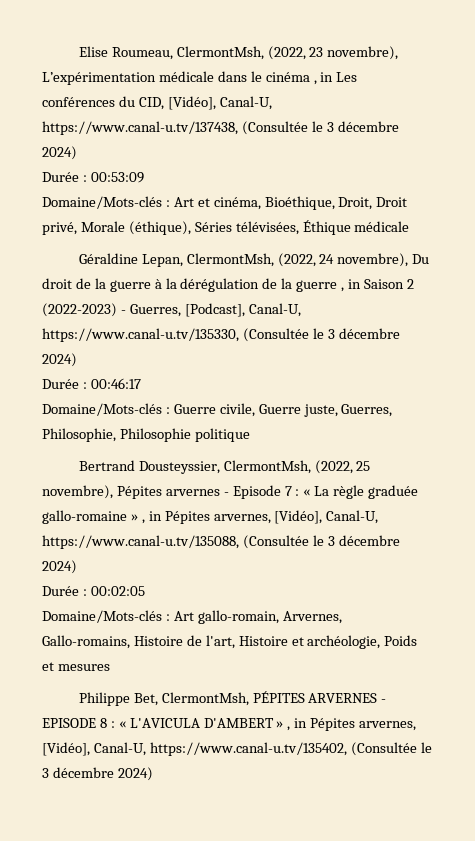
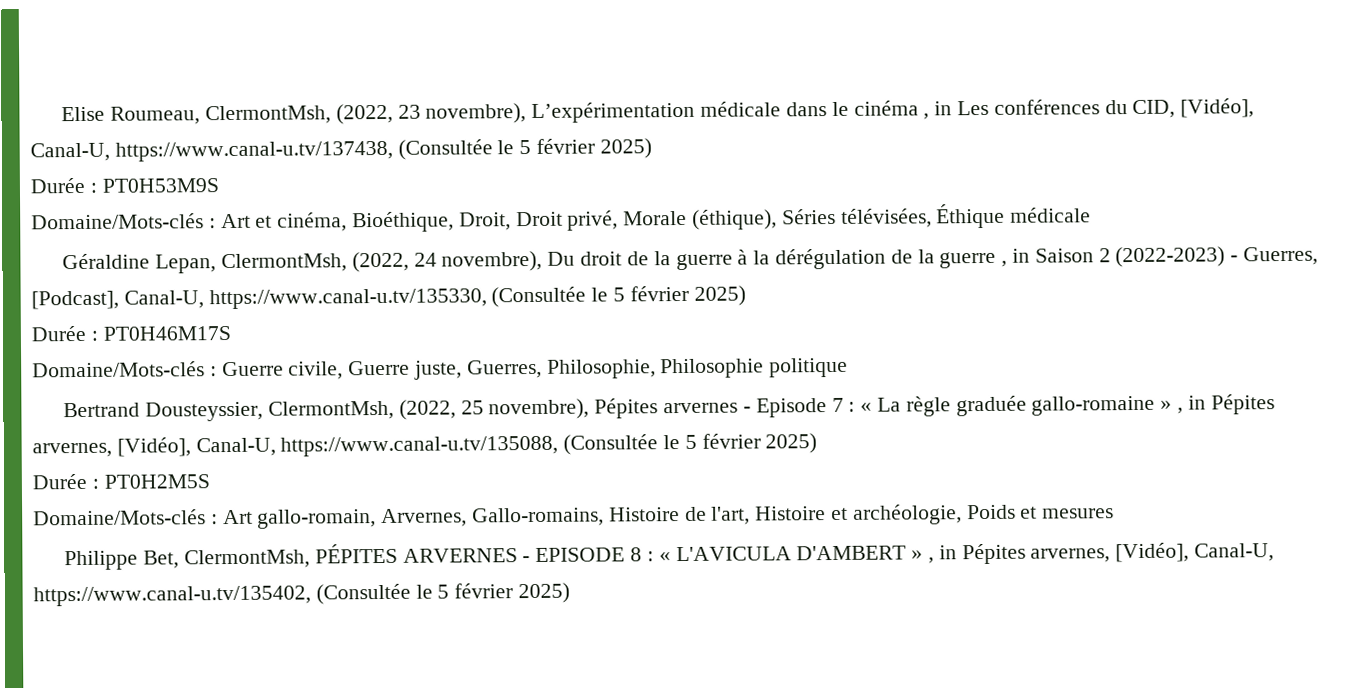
[326,121,399,132] [42,146,77,160] [42,172,144,183] 3 décembre 2024) // Durée : 00:53:09 -> [519,138,652,159] [30,177,219,194] 5 février 2025) // Durée : PT0H53M9S
[327,328,400,339] [42,353,77,367] [42,378,141,389] 3 décembre 2024) // Durée : 00:46:17 -> [613,285,746,306] [31,325,231,342] 5 février 2025) // Durée : PT0H46M17S
[327,535,400,546] [42,560,77,574] [42,586,145,596] 3 décembre 2024) // Durée : 00:02:05 -> [684,433,818,454] [32,473,210,490] 5 février 2025) // Durée : PT0H2M5S
[42,767,153,781] 3 décembre 2024) -> [437,582,571,604] 5 février 2025)

